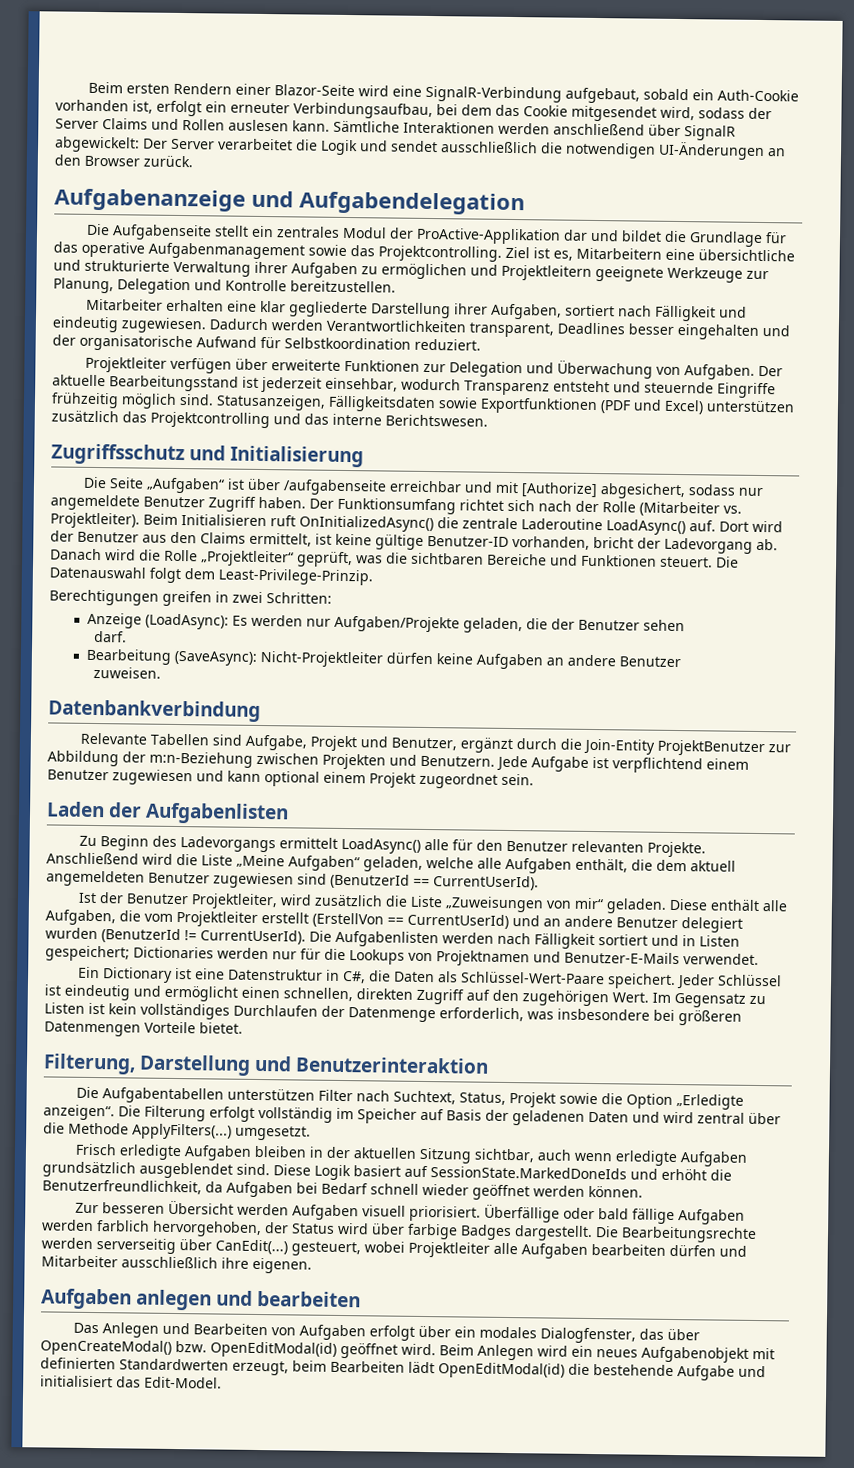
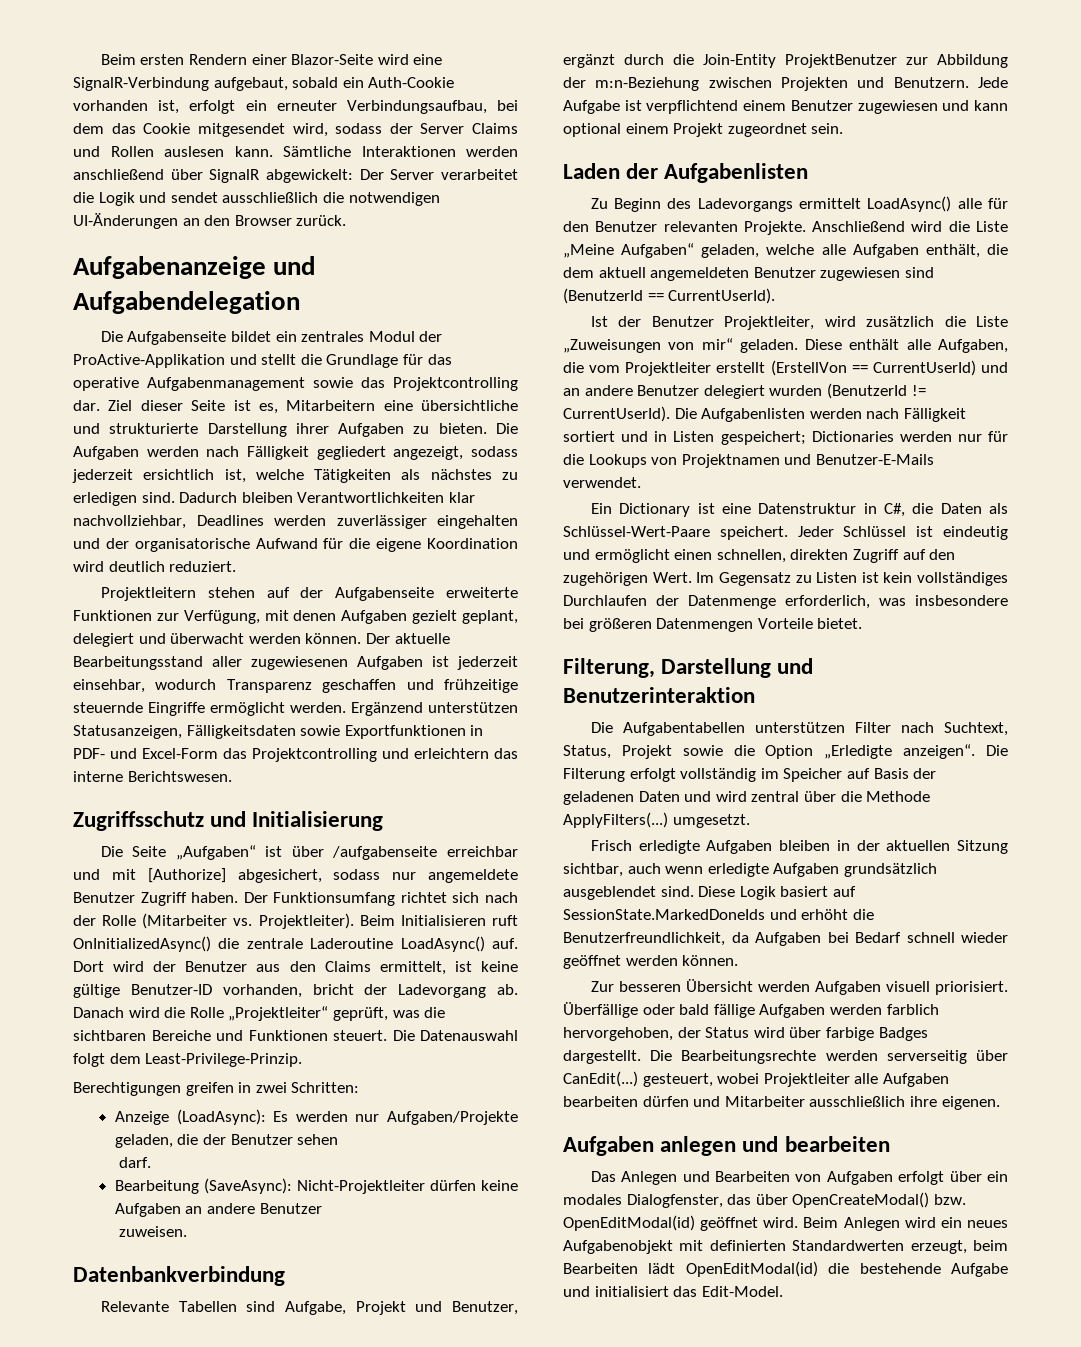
[214,225,250,237] stellt -> [231,331,272,342] bildet
[563,229,663,242] dar und bildet -> [229,354,297,365] und stellt
[378,245,530,262] Projektcontrolling. Ziel -> [393,377,518,391] [73,400,226,411] Projektcontrolling dar. Ziel dieser Seite
[173,260,251,277] Verwaltung -> [207,423,287,437] Darstellung
[381,263,769,283] [53,277,396,295] [86,298,748,322] [52,316,674,338] ermöglichen und Projektleitern geeignete Werkzeuge zur Planung, Delegation und Kontrolle bereitzustellen. // Mitarbeiter erhalten eine klar gegliederte Darstellung ihrer Aufgaben, sortiert nach Fälligkeit und eindeutig zugewiesen. Dadurch werden Verantwortlichkeiten transparent, Deadlines besser -> [438,423,518,434] [73,446,518,460] [72,469,518,483] [73,492,475,506] [73,515,427,529] bieten. Die Aufgaben werden nach Fälligkeit gegliedert angezeigt, sodass jederzeit ersichtlich ist, welche Tätigkeiten als nächstes zu erledigen sind. Dadurch bleiben Verantwortlichkeiten klar nachvollziehbar, Deadlines werden zuverlässiger
[284,337,481,351] [85,356,784,380] [52,374,239,392] Selbstkoordination reduziert. // Projektleiter verfügen über erweiterte Funktionen zur Delegation und Überwachung von Aufgaben. Der aktuelle Bearbeitungsstand -> [349,538,518,552] [73,561,237,572] [100,587,518,601] [73,610,518,624] [73,633,450,647] [73,656,423,670] die eigene Koordination wird deutlich reduziert. // Projektleitern stehen auf der Aufgabenseite erweiterte Funktionen zur Verfügung, mit denen Aufgaben gezielt geplant, delegiert und überwacht werden können. Der aktuelle Bearbeitungsstand aller zugewiesenen Aufgaben
[553,380,776,399] [51,392,795,415] [51,410,119,423] entsteht und steuernde Eingriffe frühzeitig möglich sind. Statusanzeigen, Fälligkeitsdaten sowie Exportfunktionen (PDF und Excel) unterstützen zusätzlich -> [322,679,518,693] [73,702,518,716] [73,725,484,739] [73,748,218,759] geschaffen und frühzeitige steuernde Eingriffe ermöglicht werden. Ergänzend unterstützen Statusanzeigen, Fälligkeitsdaten sowie Exportfunktionen in PDF- und Excel-Form
(301, 419) none -> [414,748,489,759] erleichtern

